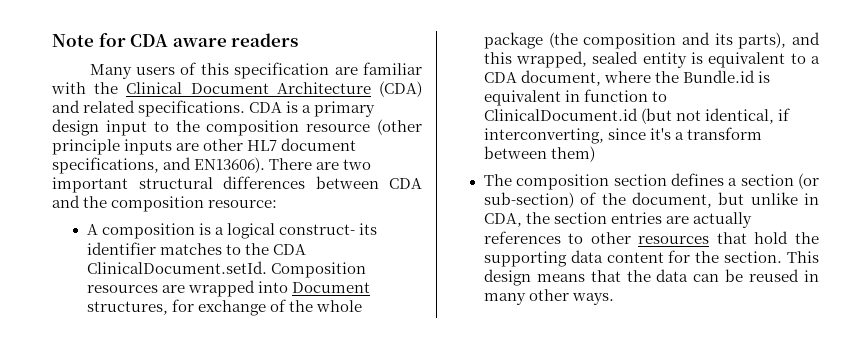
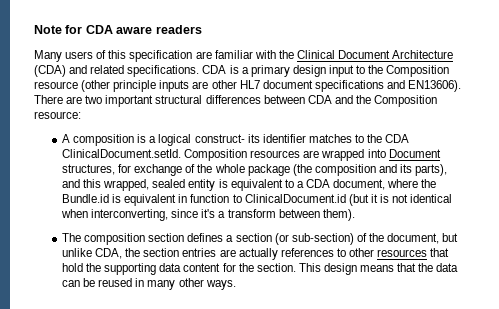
[206,120,300,136] composition -> [386,65,450,77] Composition
[52,157,159,174] specifications, -> [314,80,384,92] specifications
[111,196,205,212] composition -> [374,95,438,107] Composition
[675,108,790,124] not identical, if -> [370,194,453,203] [60,209,88,218] it is not identical when
[550,146,595,162] them) -> [322,209,355,221] them).
[804,193,819,205] in -> (92, 252) none

